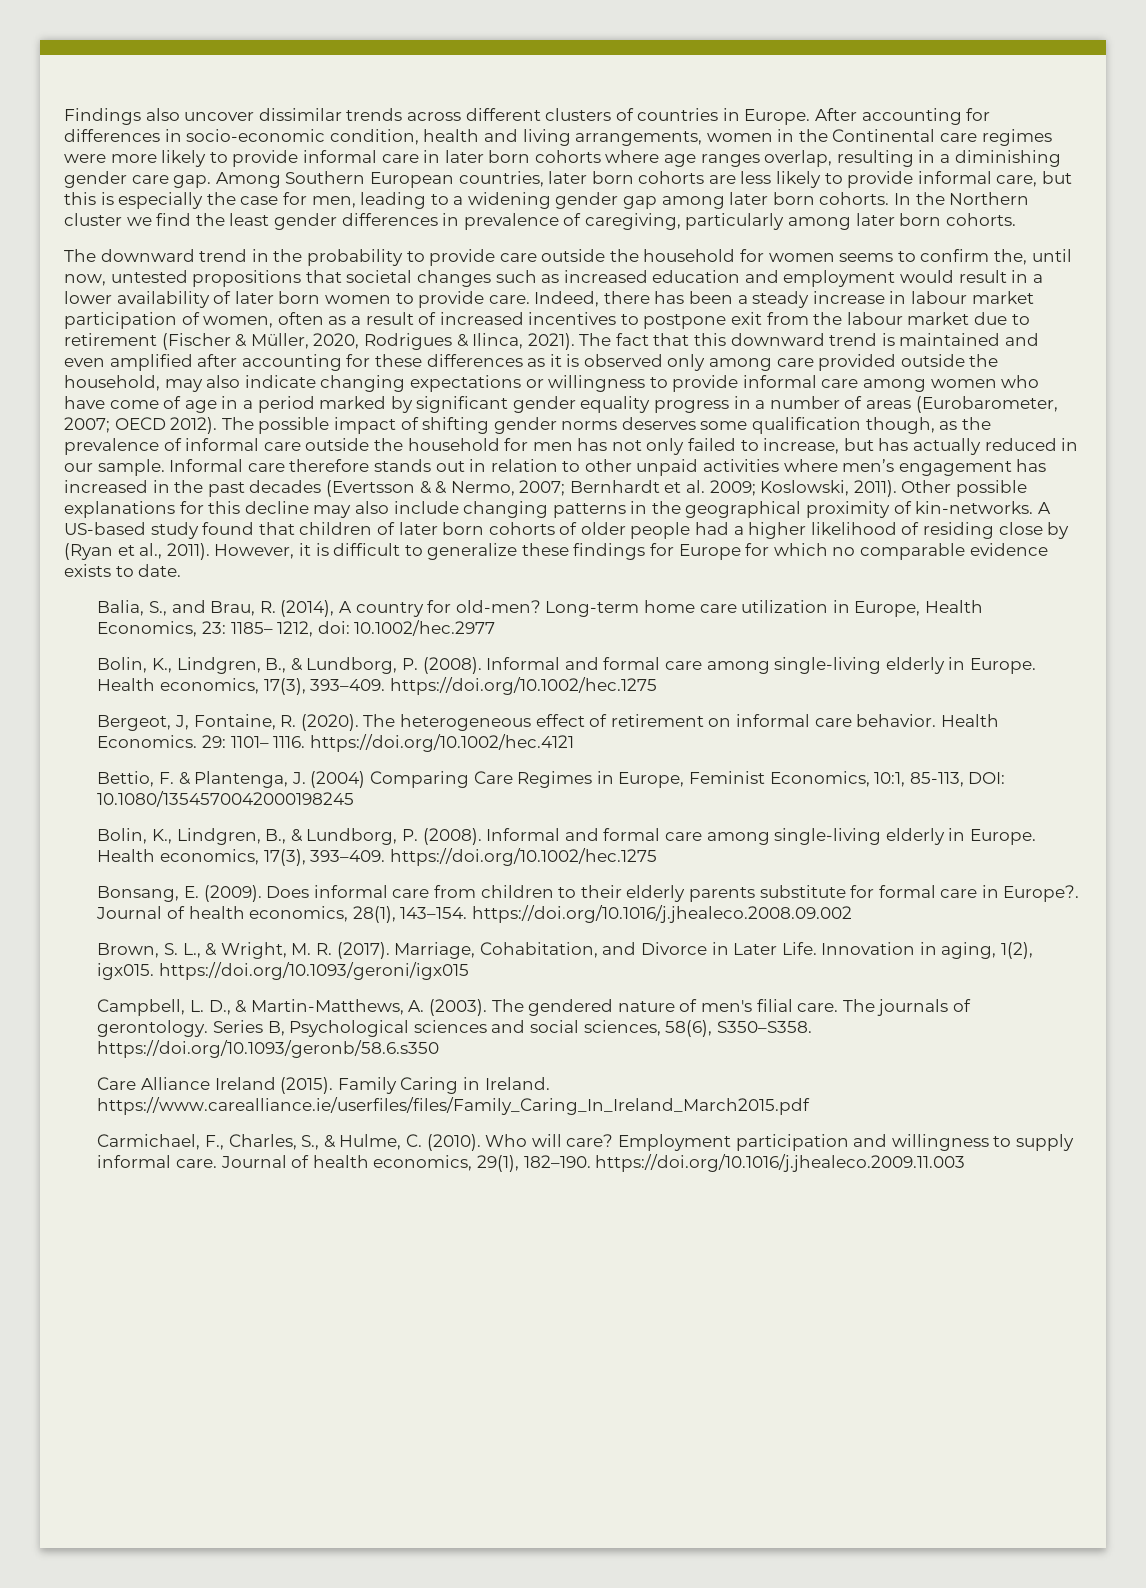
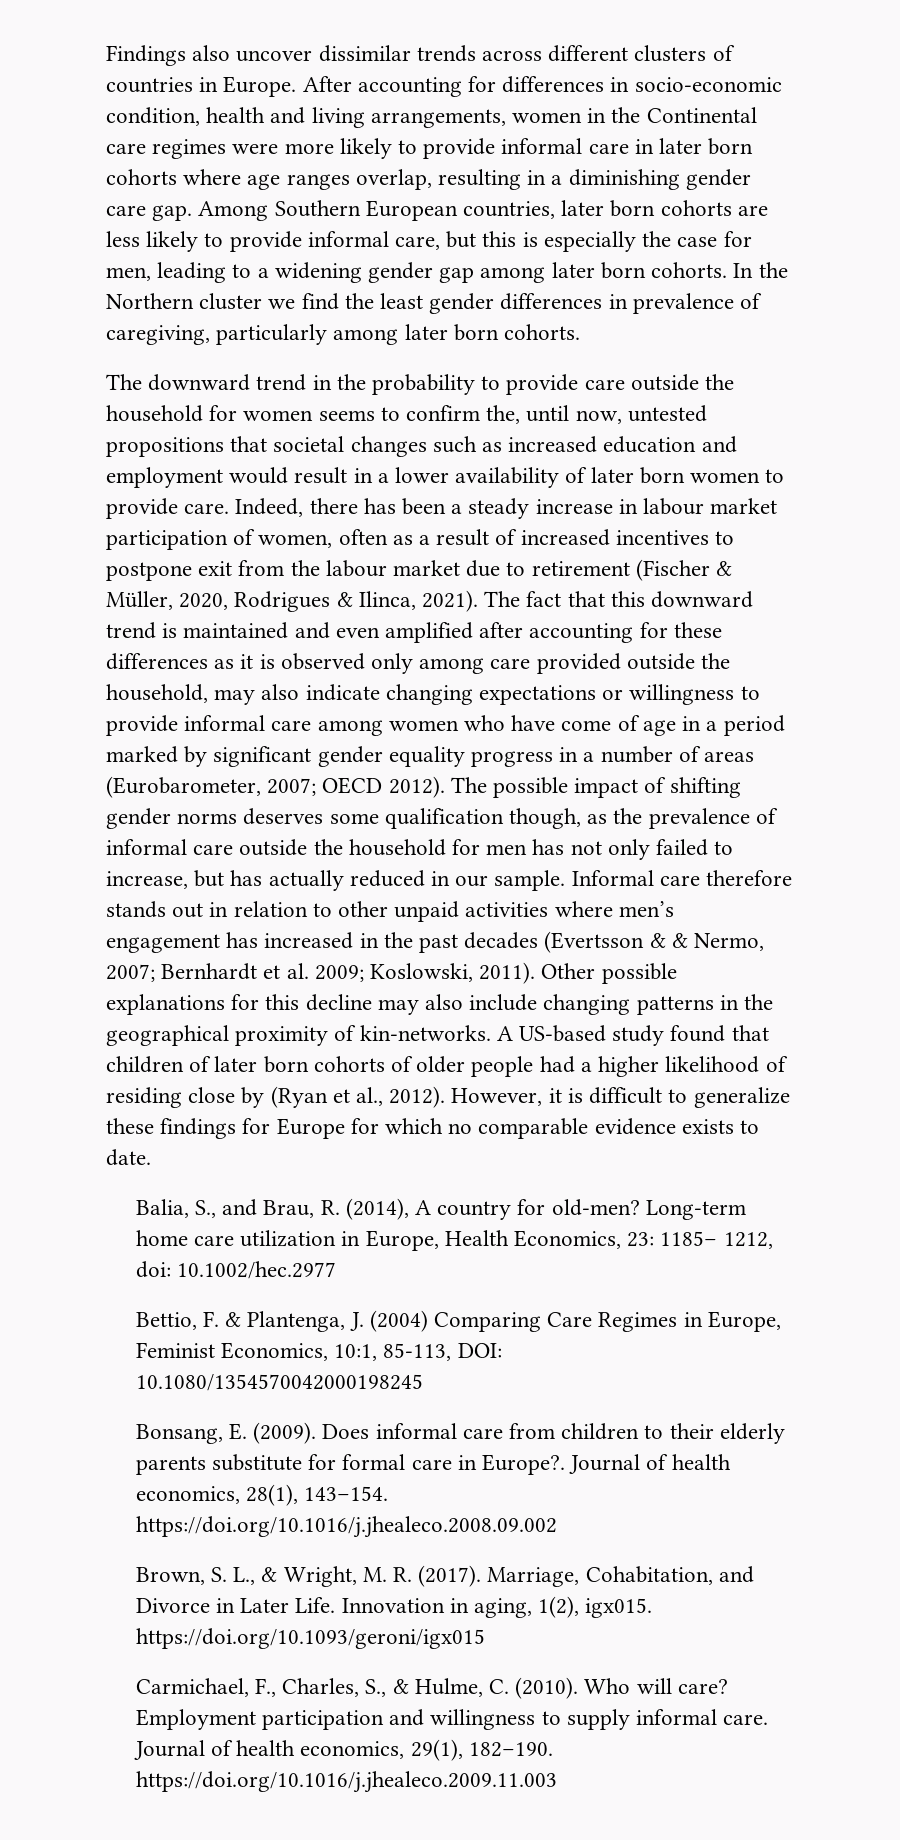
[166,543,210,560] 2011). -> [389,1086,446,1108] 2012).
[97,657,1036,674] [97,677,657,695] [97,714,999,731] [97,734,574,752] // Bolin, K., Lindgren, B., & Lundborg, P. (2008). Informal and formal care among single-living elderly in Europe. Health economics, 17(3), 393–409. https://doi.org/10.1002/hec.1275 // Bergeot, J, Fontaine, R. (2020). The heterogeneous effect of retirement on informal care behavior. Health Economics. 29: 1101– 1116. https://doi.org/10.1002/hec.4121 -> (336, 1270) none
[97,828,1036,845] [97,848,657,866] // Bolin, K., Lindgren, B., & Lundborg, P. (2008). Informal and formal care among single-living elderly in Europe. Health economics, 17(3), 393–409. https://doi.org/10.1002/hec.1275 -> (423, 1382) none
[97,999,971,1016] [97,1020,812,1037] [97,1040,440,1058] [97,1077,550,1094] [97,1097,811,1115] // Campbell, L. D., & Martin-Matthews, A. (2003). The gendered nature of men's filial care. The journals of gerontology. Series B, Psychological sciences and social sciences, 58(6), S350–S358. https://doi.org/10.1093/geronb/58.6.s350 // Care Alliance Ireland (2015). Family Caring in Ireland. https://www.carealliance.ie/userfiles/files/Family_Caring_In_Ireland_March2015.pdf -> (485, 1638) none

